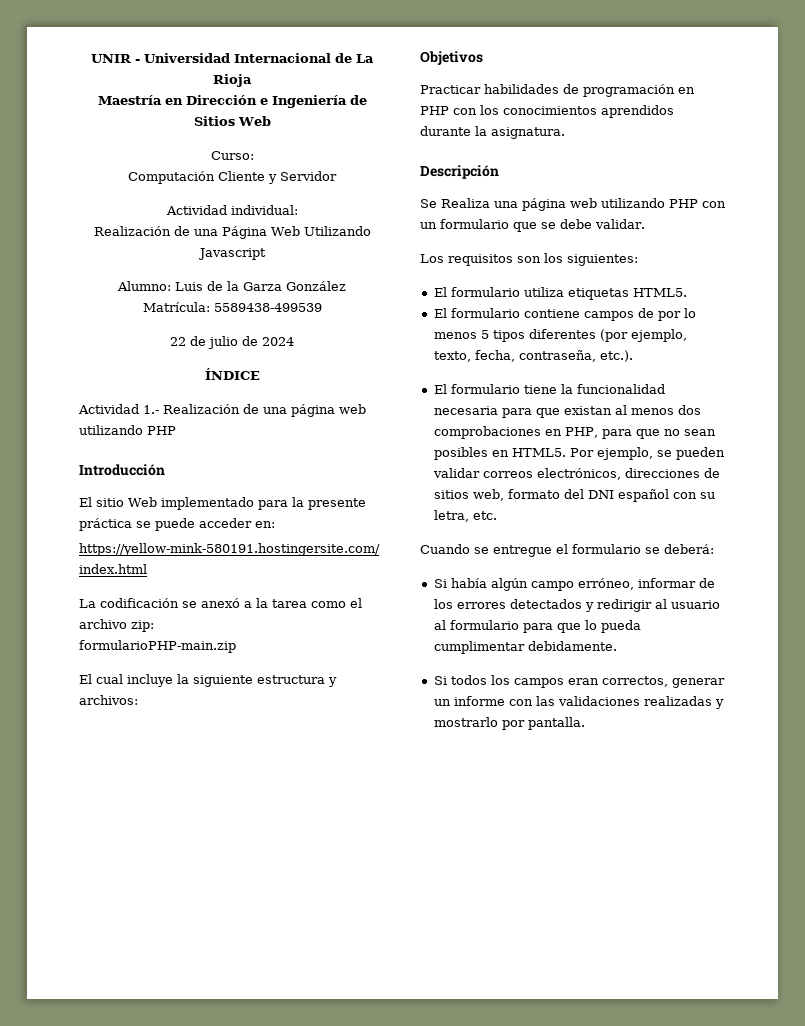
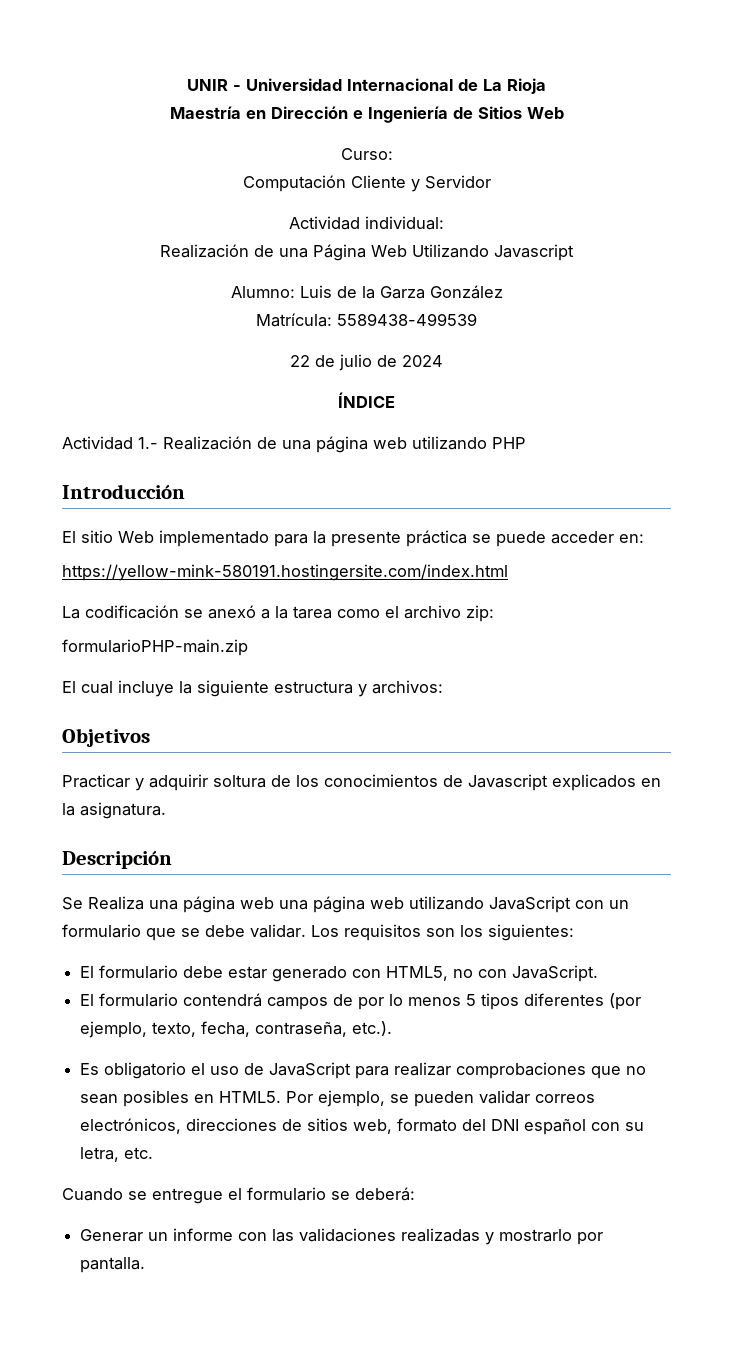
[484,84,695,97] [420,105,674,118] [420,126,471,136] habilidades de programación en PHP con los conocimientos aprendidos durante -> [135,774,661,791] y adquirir soltura de los conocimientos de Javascript explicados en
[601,198,698,208] utilizando PHP -> [279,896,571,913] una página web utilizando JavaScript
(645, 224) // -> (306, 931) none
[523,287,687,300] [433,308,580,318] utiliza etiquetas HTML5. // El formulario contiene -> [183,965,599,982] [80,993,263,1007] debe estar generado con HTML5, no con JavaScript. // El formulario contendrá
[433,384,665,394] [433,405,701,418] [433,426,632,439] El formulario tiene la funcionalidad necesaria para que existan al menos dos comprobaciones en PHP, para -> [80,1062,587,1079] Es obligatorio el uso de JavaScript para realizar comprobaciones
[433,578,715,591] [433,599,720,612] [433,620,641,633] [433,641,617,654] [433,675,725,688] Si había algún campo erróneo, informar de los errores detectados y redirigir al usuario al formulario para que lo pueda cumplimentar debidamente. // Si todos los campos eran correctos, generar -> [80,1229,144,1242] Generar

